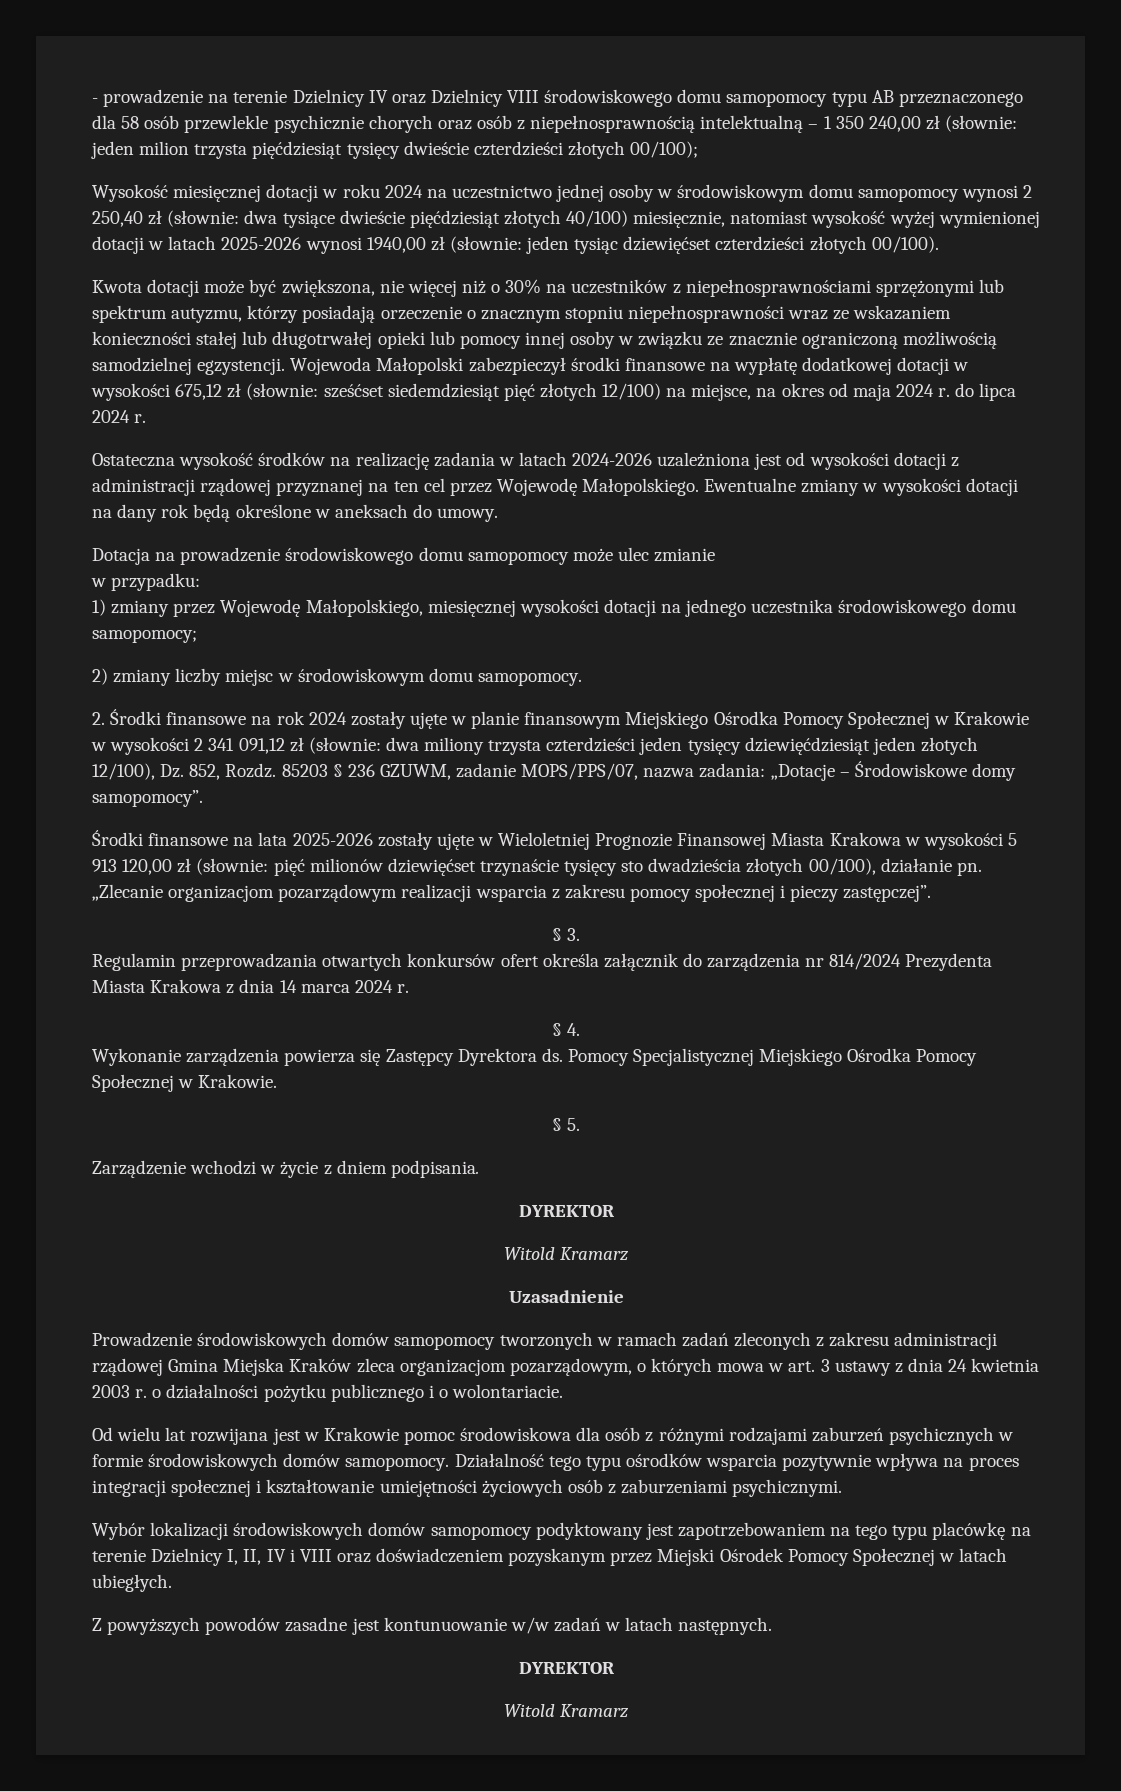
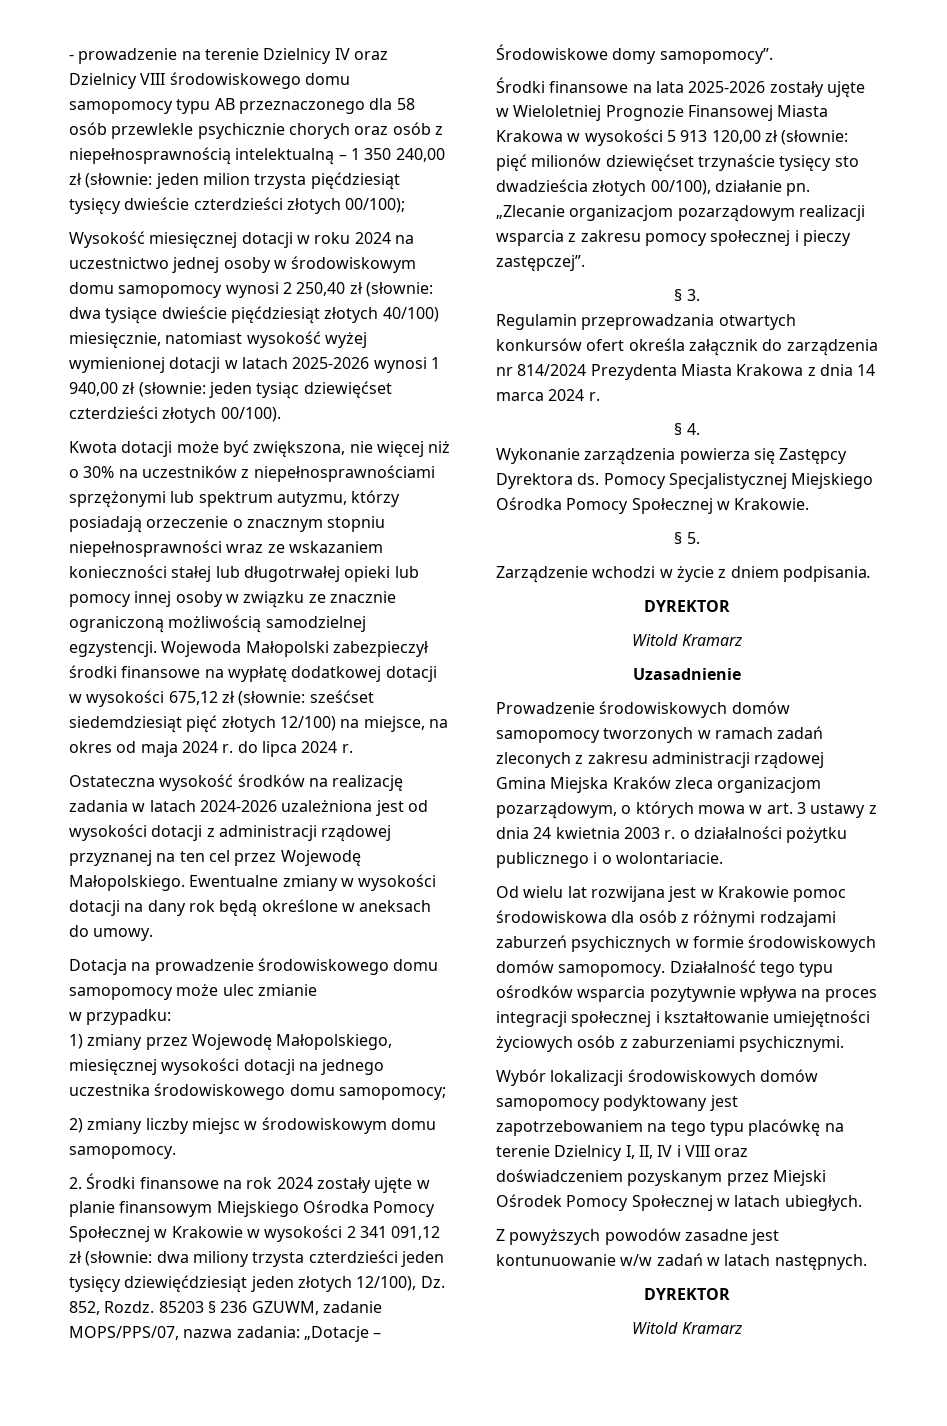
[366,237,426,253] 1940,00 -> [430,357,440,369] [69,382,118,396] 1 940,00

